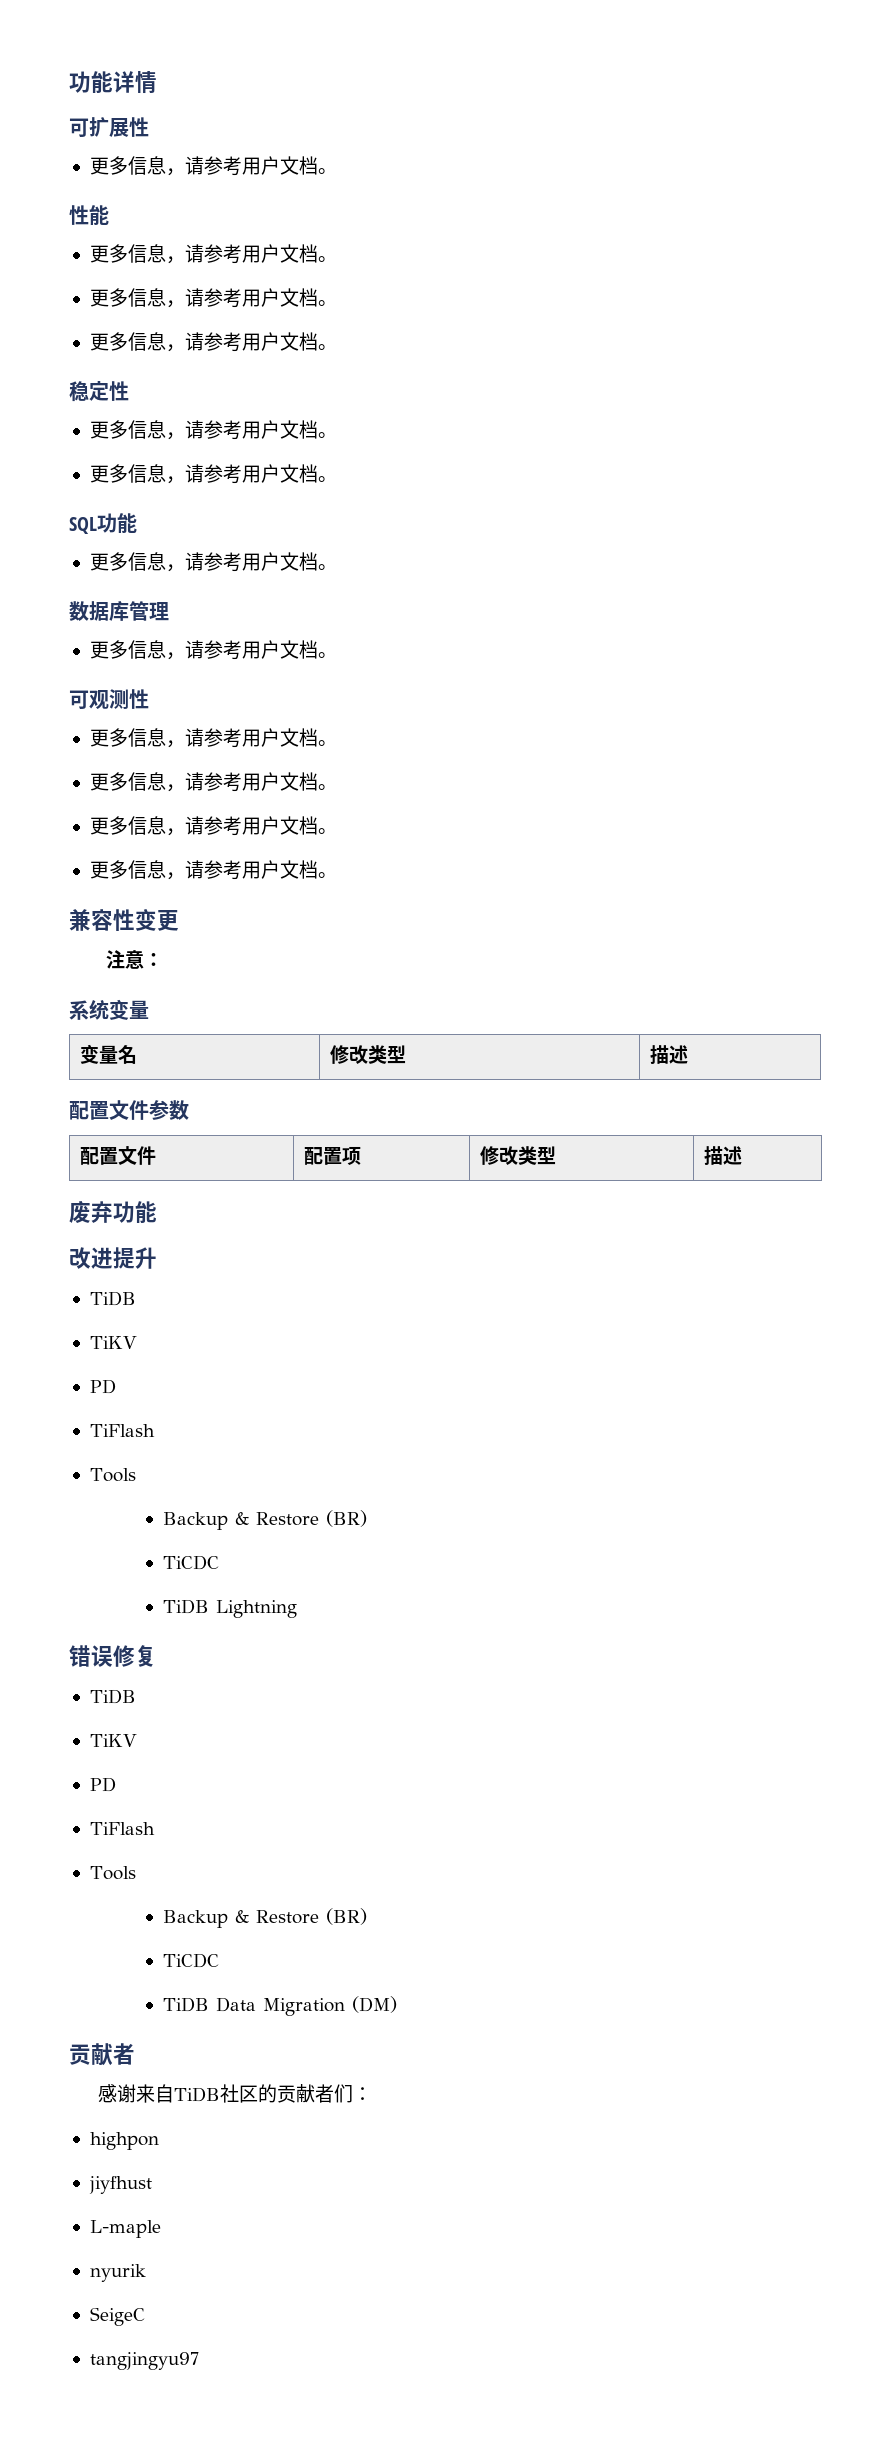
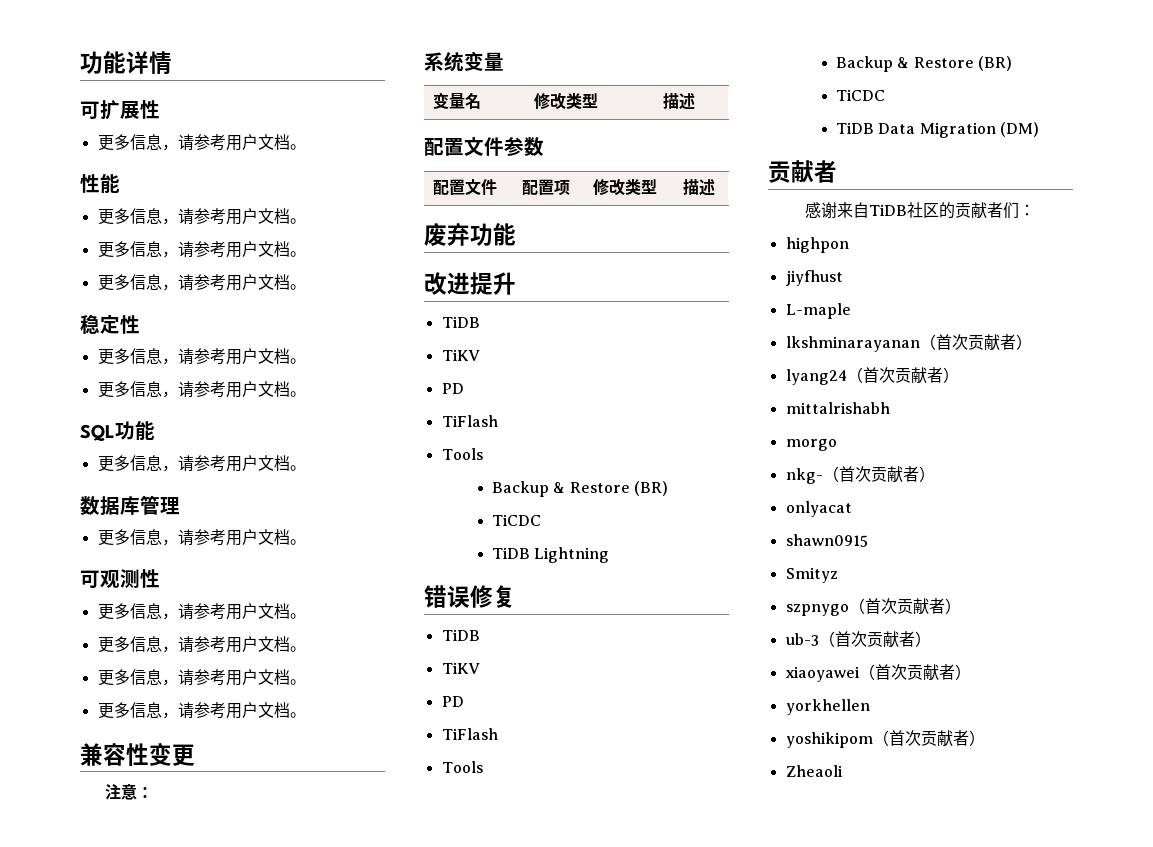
[89,2264,146,2282] [89,2307,145,2326] [89,2352,199,2370] nyurik // SeigeC // tangjingyu97 -> [785,334,1032,352] [785,367,959,385] [785,402,890,414] [785,439,837,451] [785,466,935,484] [785,501,852,517] [785,534,868,547] [785,567,838,583] [785,598,961,616] [785,631,931,648] [785,664,971,682] [785,699,870,715] [785,730,985,748] [785,765,843,777] lkshminarayanan（首次贡献者） // lyang24（首次贡献者） // mittalrishabh // morgo // nkg-（首次贡献者） // onlyacat // shawn0915 // Smityz // szpnygo（首次贡献者） // ub-3（首次贡献者） // xiaoyawei（首次贡献者） // yorkhellen // yoshikipom（首次贡献者） // Zheaoli

